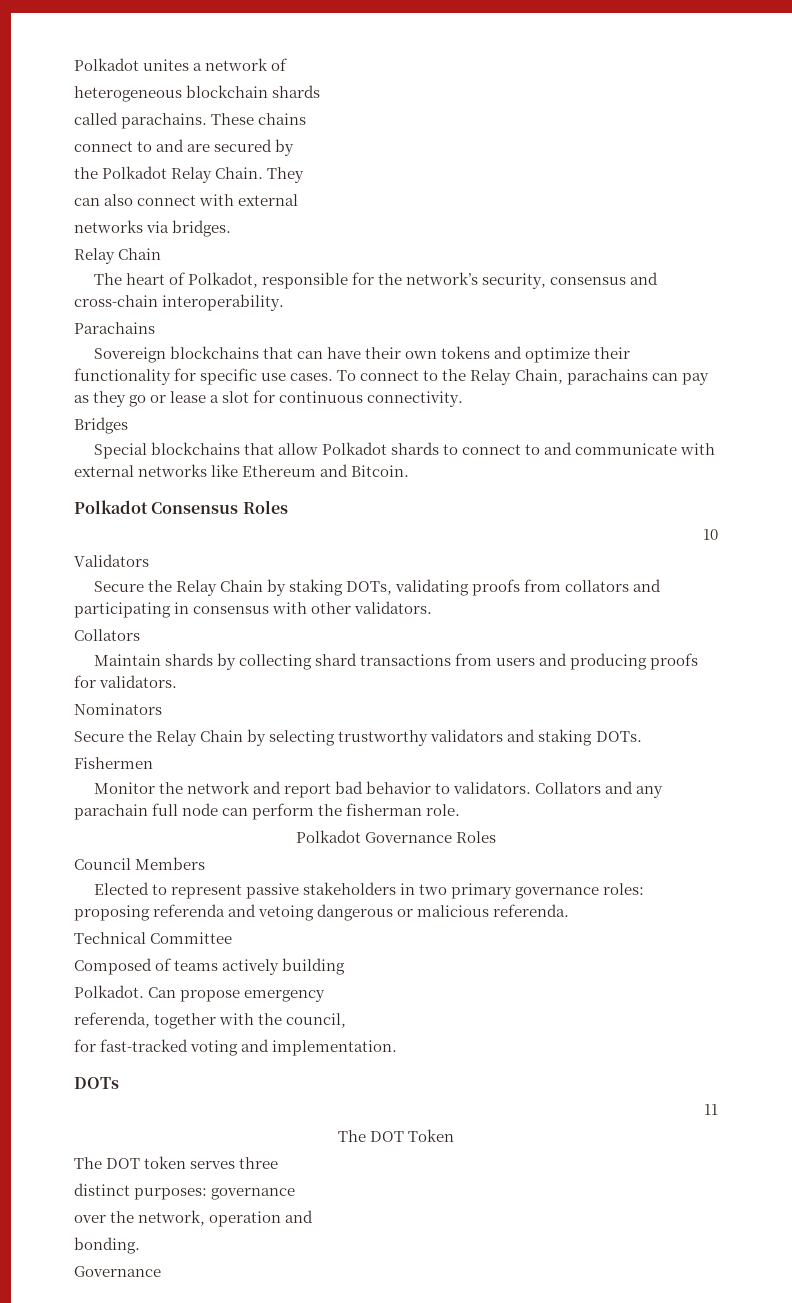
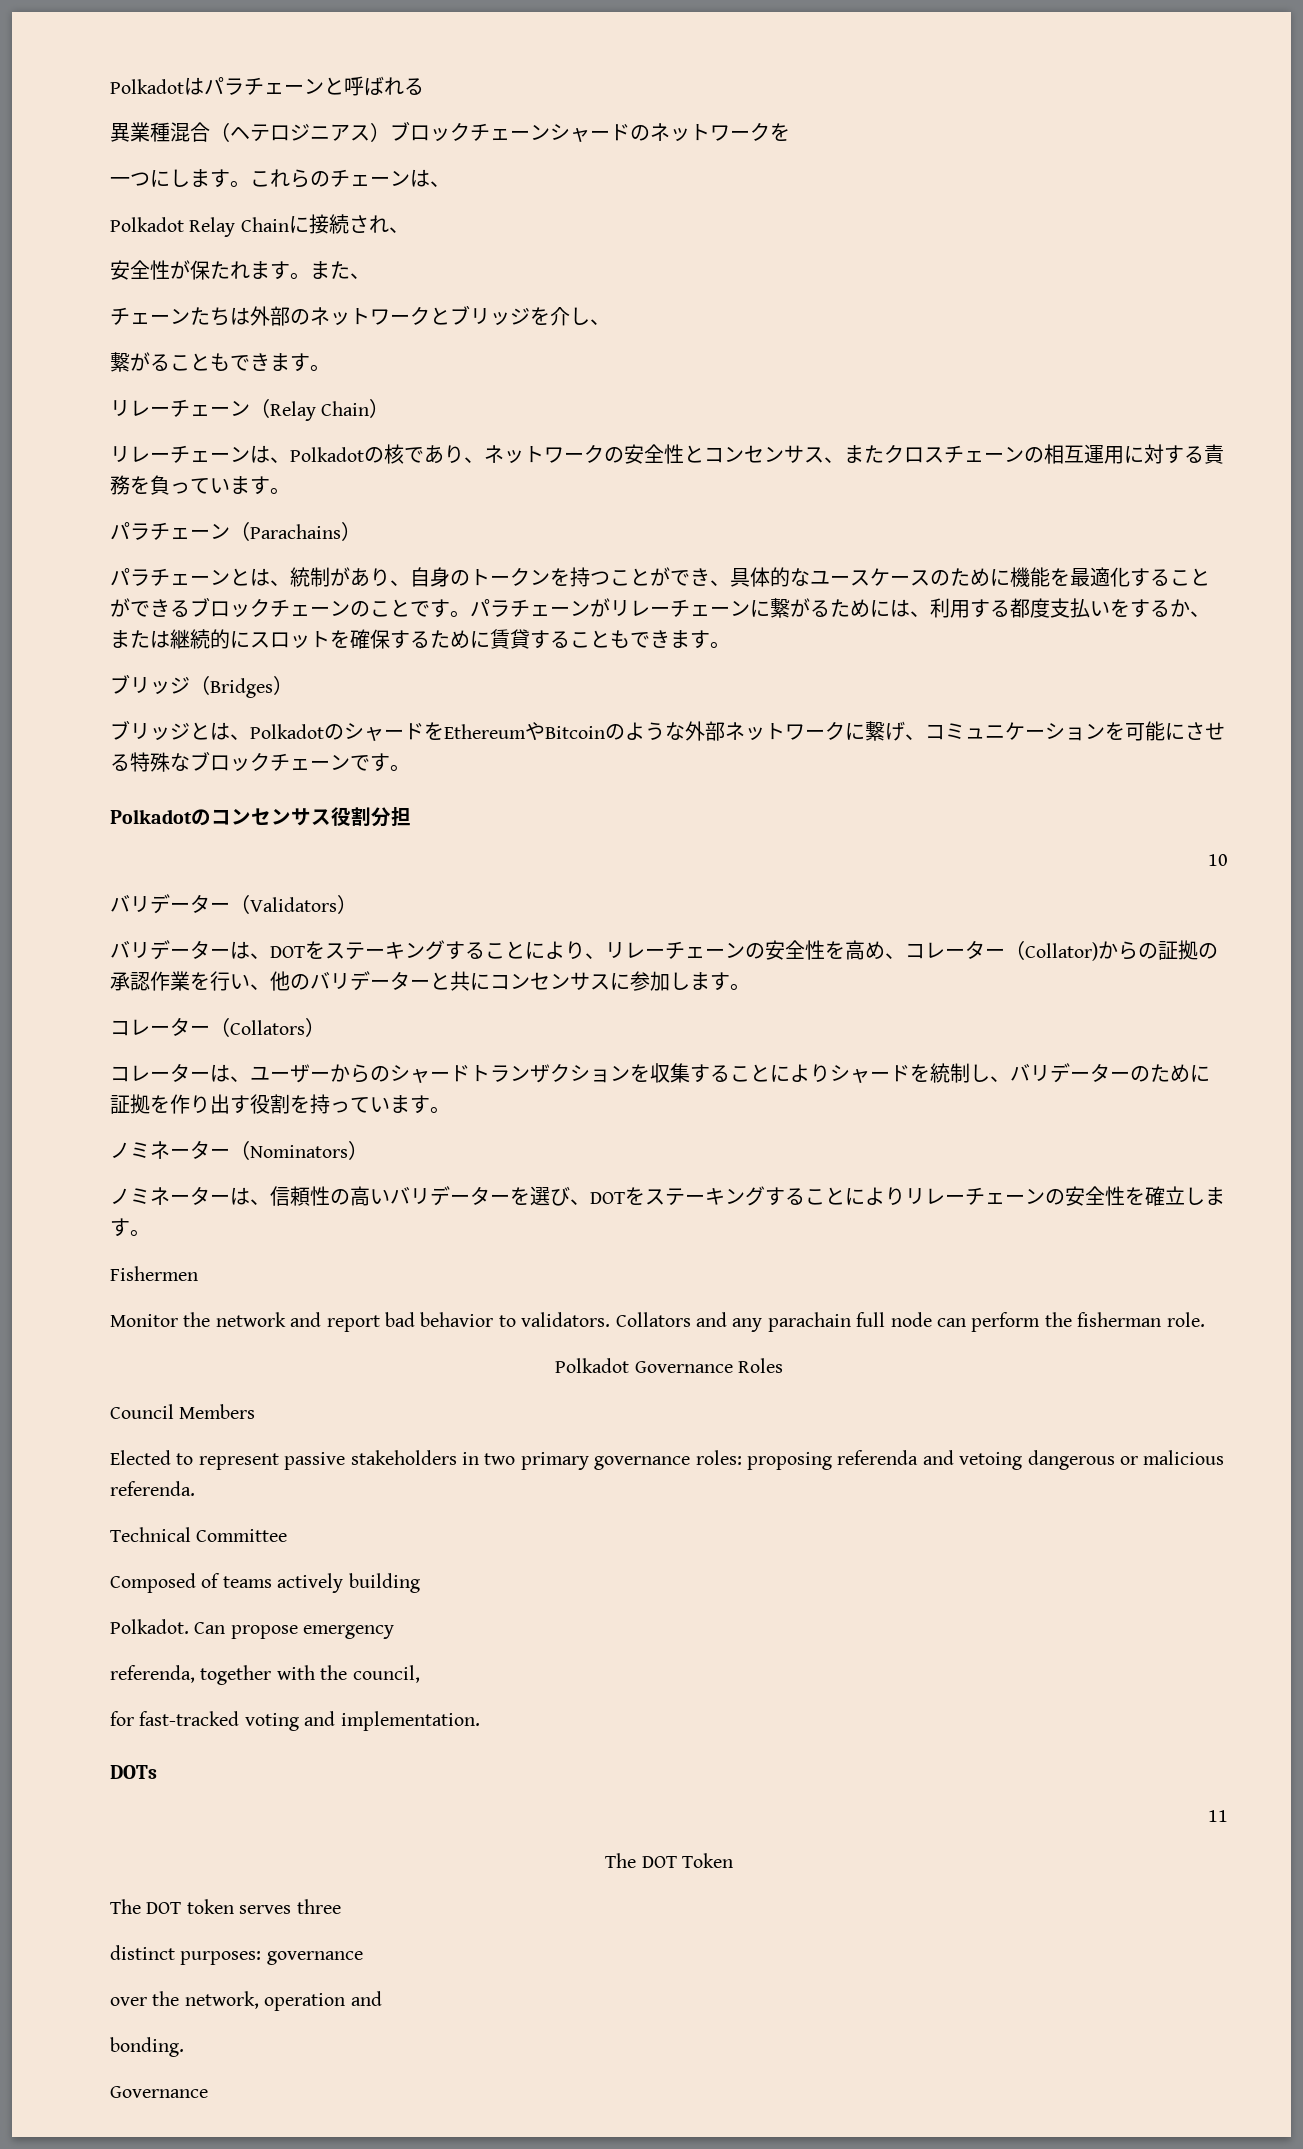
[74,58,288,71] [74,85,321,102] [74,112,307,129] [74,139,295,156] [74,166,305,183] [74,194,299,206] [74,220,232,237] [74,248,162,264] [93,272,659,289] [74,294,285,311] [74,322,155,334] [93,346,631,363] [74,368,709,385] [74,390,464,407] [74,417,128,434] [93,442,716,459] [74,464,410,477] [74,500,288,514] [703,529,718,540] [74,554,149,567] [93,579,662,596] [74,601,433,618] [74,629,140,641] [93,653,699,670] [74,675,178,688] [74,703,162,715] [74,729,642,746] Polkadot unites a network of // heterogeneous blockchain shards // called parachains. These chains // connect to and are secured by // the Polkadot Relay Chain. They // can also connect with external // networks via bridges. // Relay Chain // The heart of Polkadot, responsible for the network’s security, consensus and cross-chain interoperability. // Parachains // Sovereign blockchains that can have their own tokens and optimize their functionality for specific use cases. To connect to the Relay Chain, parachains can pay as they go or lease a slot for continuous connectivity. // Bridges // Special blockchains that allow Polkadot shards to connect to and communicate with external networks like Ethereum and Bitcoin. // Polkadot Consensus Roles // 10 // Validators // Secure the Relay Chain by staking DOTs, validating proofs from collators and participating in consensus with other validators. // Collators // Maintain shards by collecting shard transactions from users and producing proofs for validators. // Nominators // Secure the Relay Chain by selecting trustworthy validators and staking DOTs. -> [110,76,424,96] [110,121,790,142] [110,169,450,188] [110,214,409,237] [110,260,370,280] [110,305,610,326] [110,352,330,372] [110,398,390,421] [110,444,1224,464] [110,475,290,495] [110,521,361,541] [110,567,1210,587] [110,597,1210,618] [110,629,730,649] [110,674,293,698] [110,720,1225,741] [110,751,410,772] [110,806,411,827] [1208,854,1228,866] [110,894,357,914] [110,940,1218,961] [110,971,750,991] [110,1017,325,1037] [110,1063,1210,1083] [110,1094,450,1114] [110,1140,368,1160] [110,1186,1225,1206] [110,1218,150,1237] Polkadotはパラチェーンと呼ばれる // 異業種混合（ヘテロジニアス）ブロックチェーンシャードのネットワークを // 一つにします。これらのチェーンは、 // Polkadot Relay Chainに接続され、 // 安全性が保たれます。また、 // チェーンたちは外部のネットワークとブリッジを介し、 // 繋がることもできます。 // リレーチェーン（Relay Chain） // リレーチェーンは、Polkadotの核であり、ネットワークの安全性とコンセンサス、またクロスチェーンの相互運用に対する責務を負っています。 // パラチェーン（Parachains） // パラチェーンとは、統制があり、自身のトークンを持つことができ、具体的なユースケースのために機能を最適化することができるブロックチェーンのことです。パラチェーンがリレーチェーンに繋がるためには、利用する都度支払いをするか、または継続的にスロットを確保するために賃貸することもできます。 // ブリッジ（Bridges） // ブリッジとは、PolkadotのシャードをEthereumやBitcoinのような外部ネットワークに繋げ、コミュニケーションを可能にさせる特殊なブロックチェーンです。 // Polkadotのコンセンサス役割分担 // 10 // バリデーター（Validators） // バリデーターは、DOTをステーキングすることにより、リレーチェーンの安全性を高め、コレーター（Collator)からの証拠の承認作業を行い、他のバリデーターと共にコンセンサスに参加します。 // コレーター（Collators） // コレーターは、ユーザーからのシャードトランザクションを収集することによりシャードを統制し、バリデーターのために証拠を作り出す役割を持っています。 // ノミネーター（Nominators） // ノミネーターは、信頼性の高いバリデーターを選び、DOTをステーキングすることによりリレーチェーンの安全性を確立します。

